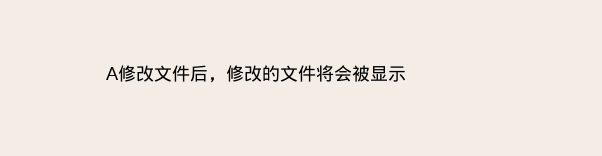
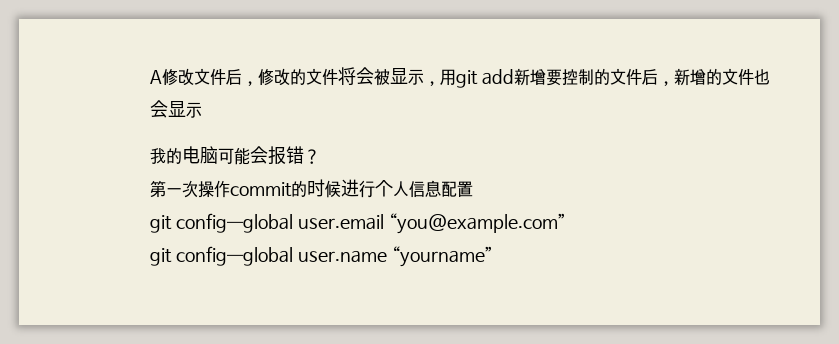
(406, 74) none -> [424,68,771,88] [150,100,203,118] [150,146,321,165] [150,179,474,198] [150,213,566,234] [150,246,493,267] ，用git add新增要控制的文件后，新增的文件也会显示 // 我的电脑可能会报错？ // 第一次操作commit的时候进行个人信息配置 // git config—global user.email “you@example.com” // git config—global user.name “yourname”

